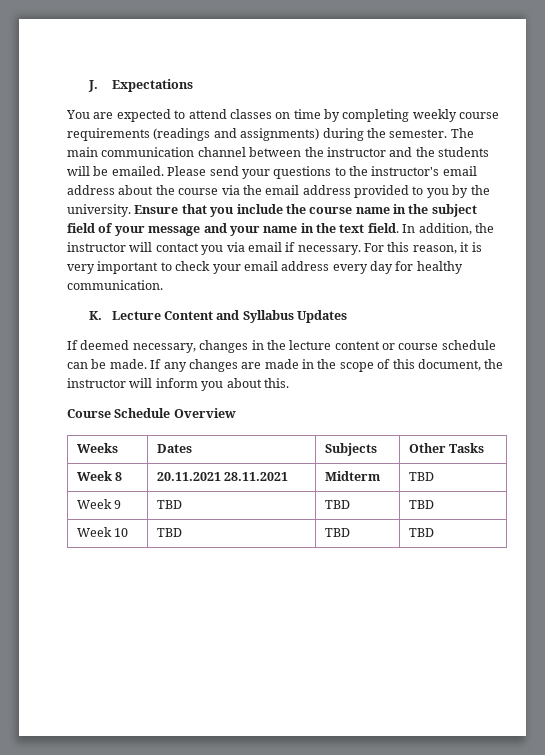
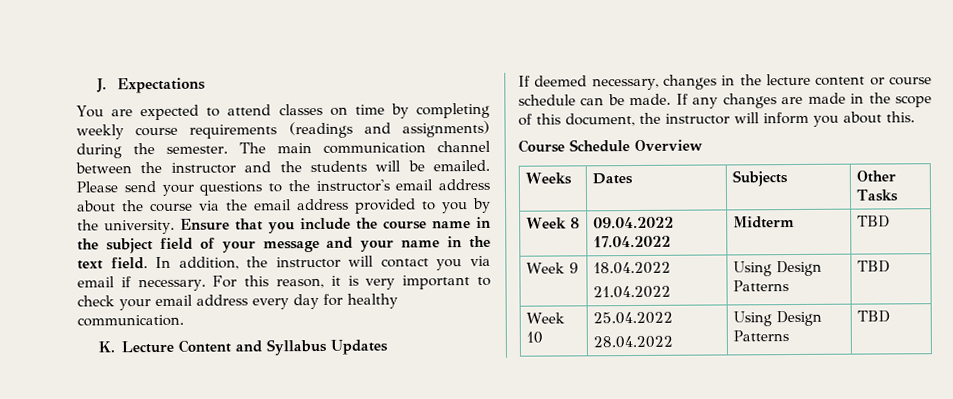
[156,472,289,481] 20.11.2021 28.11.2021 -> [592,216,674,229] [592,235,671,248] 09.04.2022 17.04.2022
[156,500,182,509] [324,500,350,509] [408,500,434,509] [76,527,129,537] [156,528,182,537] [324,528,350,537] [408,528,434,537] TBD | TBD | TBD // Week 10 | TBD | TBD | TBD -> [592,261,671,275] [592,285,671,299] [732,260,822,277] [732,280,789,292] [856,260,890,273] [525,312,565,324] [525,331,543,344] [592,311,673,325] [592,335,673,349] [732,310,822,327] [732,330,789,342] [856,310,890,323] 18.04.2022 // 21.04.2022 | Using Design Patterns | TBD // Week 10 | 25.04.2022 // 28.04.2022 | Using Design Patterns | TBD

